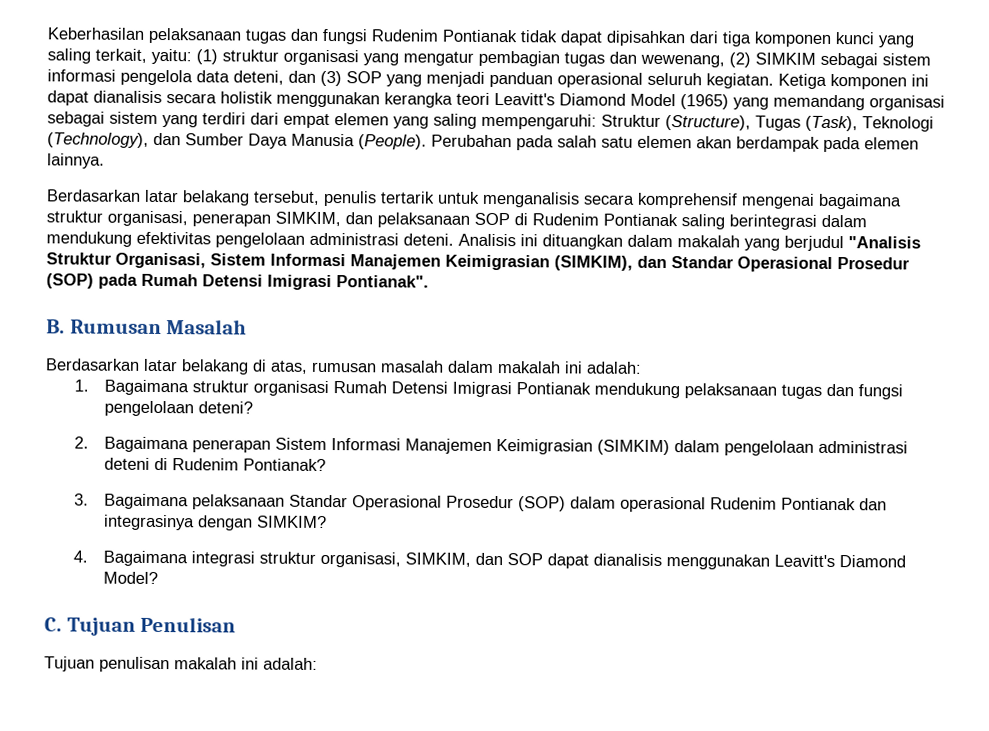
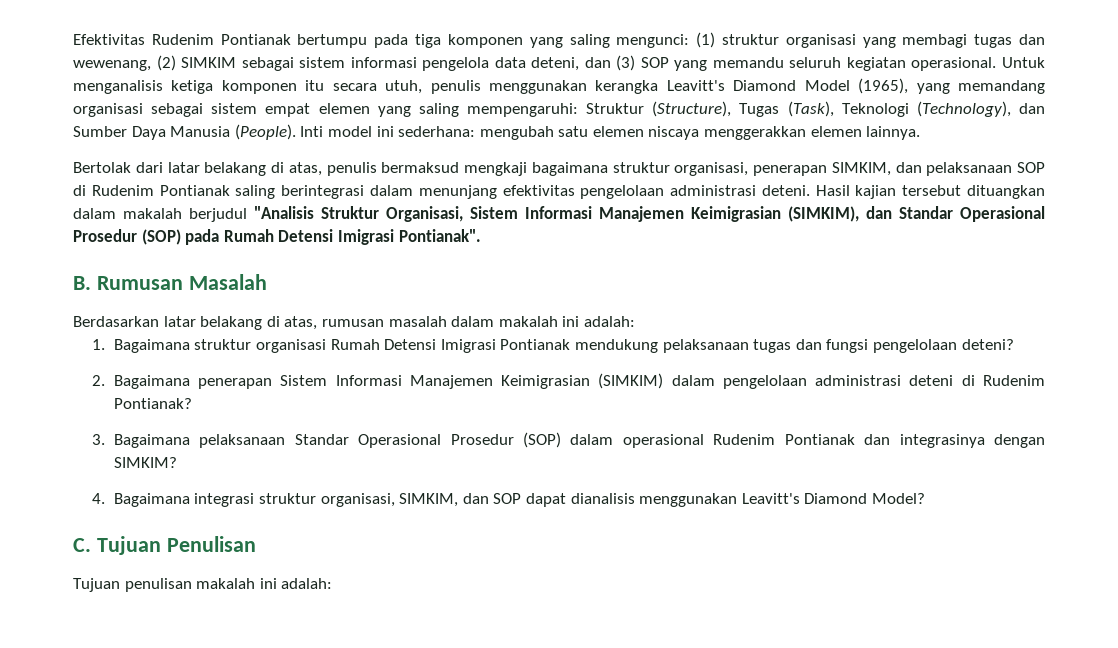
[47,27,718,47] Keberhasilan pelaksanaan tugas dan fungsi Rudenim Pontianak tidak dapat dipisahkan dari -> [73,34,409,48] Efektivitas Rudenim Pontianak bertumpu pada
[835,32,914,48] [47,48,192,65] kunci yang saling terkait, yaitu: -> [529,34,690,48] yang saling mengunci:
[403,50,560,67] mengatur pembagian -> [902,34,968,48] membagi
[426,71,929,90] [47,90,273,106] menjadi panduan operasional seluruh kegiatan. Ketiga komponen ini dapat dianalisis secara holistik -> [712,57,1045,71] [73,80,481,94] memandu seluruh kegiatan operasional. Untuk menganalisis ketiga komponen itu secara utuh, penulis
[456,92,490,105] teori -> (659, 87) none
[680,94,729,110] (1965) -> [858,78,909,94] (1965),
[162,112,279,128] yang terdiri dari -> (258, 108) none
[431,134,919,153] [47,153,105,169] [46,189,815,209] Perubahan pada salah satu elemen akan berdampak pada elemen lainnya. // Berdasarkan latar belakang tersebut, penulis tertarik untuk menganalisis secara komprehensif mengenai -> [300,126,921,140] [73,162,527,176] Inti model ini sederhana: mengubah satu elemen niscaya menggerakkan elemen lainnya. // Bertolak dari latar belakang di atas, penulis bermaksud mengkaji
[46,231,132,247] mendukung -> [418,185,497,199] menunjang
[458,233,538,247] Analisis ini -> [815,185,962,199] Hasil kajian tersebut
[744,238,780,251] yang -> (182, 213) none

